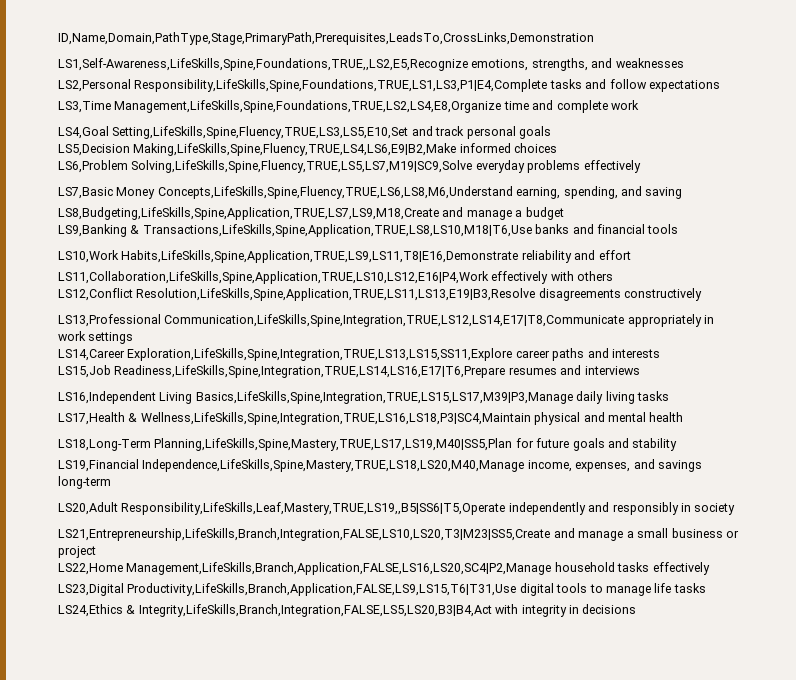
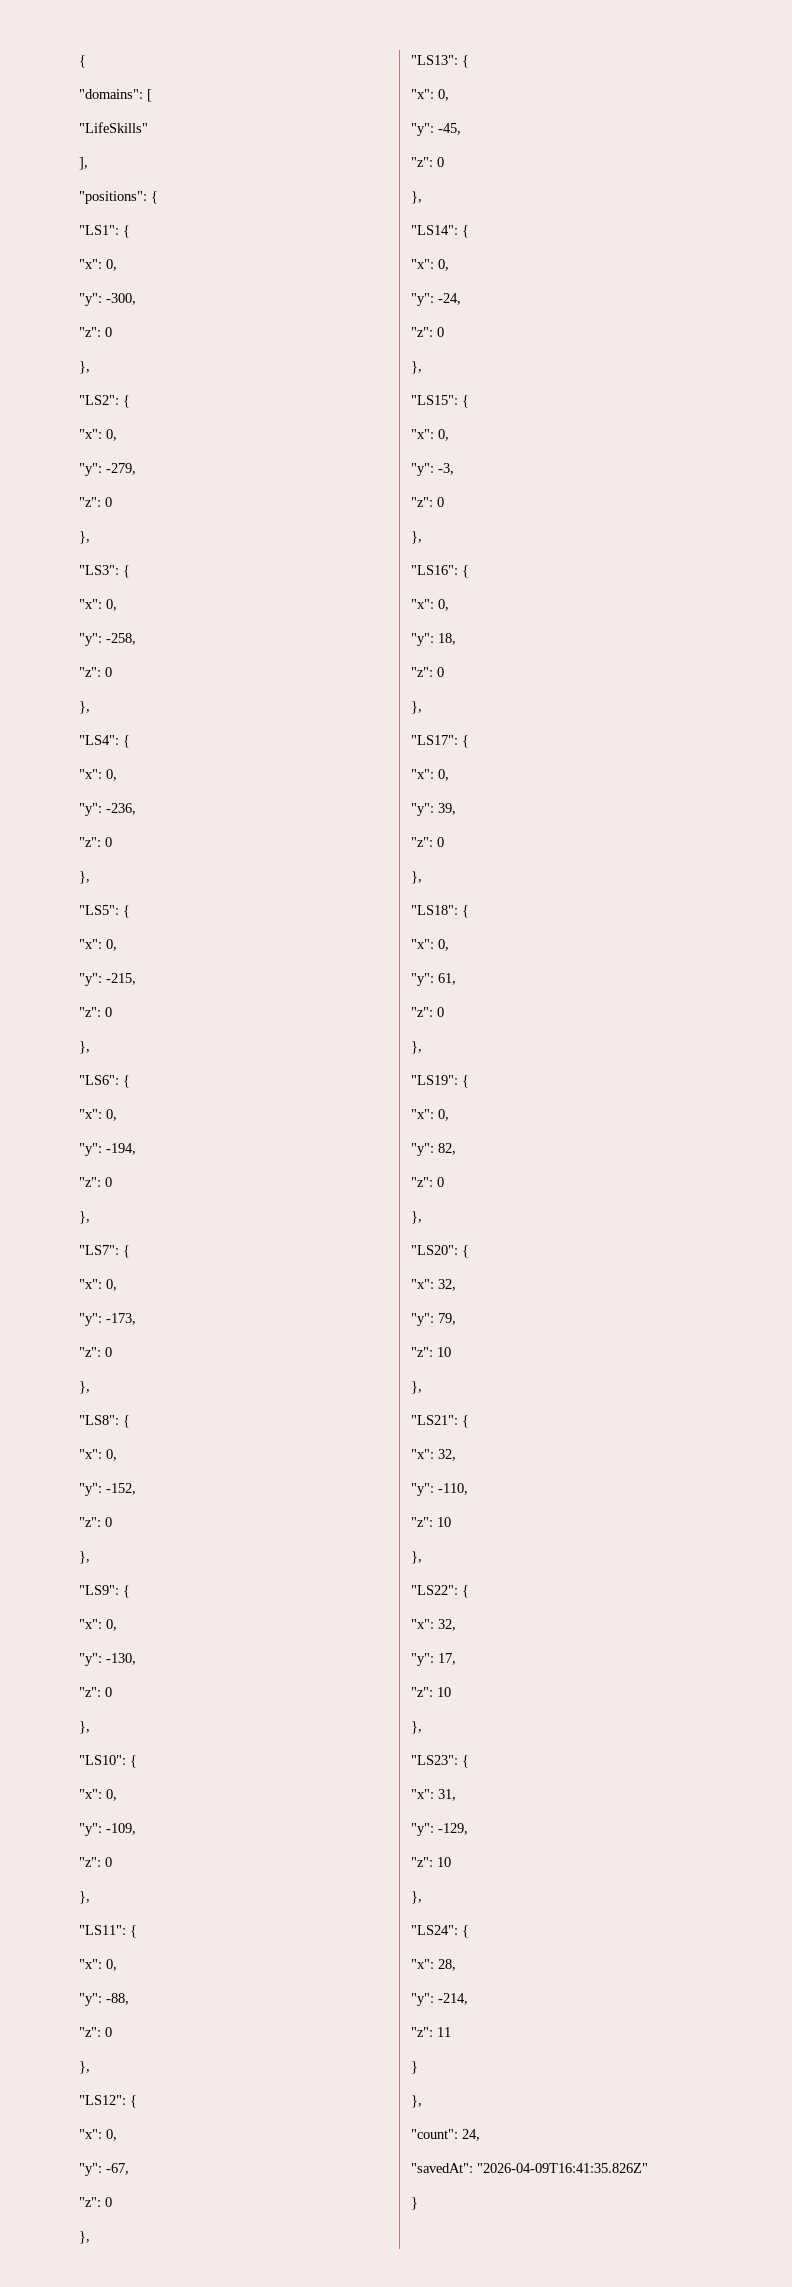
[58,32,594,45] [58,58,684,71] [58,79,720,92] [58,100,639,113] [58,126,551,139] [58,143,558,156] [58,160,641,173] [58,186,683,199] [58,207,564,220] [58,224,679,237] [58,250,631,263] [58,271,614,284] [58,288,703,301] [58,314,715,327] [58,331,134,344] [58,348,660,361] [58,365,640,378] [58,391,669,404] [58,412,684,425] [58,438,678,451] [58,459,702,472] [58,476,111,489] [58,502,736,515] [58,528,739,541] [58,546,96,558] [58,562,710,575] [58,583,706,596] [58,604,637,617] ID,Name,Domain,PathType,Stage,PrimaryPath,Prerequisites,LeadsTo,CrossLinks,Demonstration // LS1,Self-Awareness,LifeSkills,Spine,Foundations,TRUE,,LS2,E5,Recognize emotions, strengths, and weaknesses // LS2,Personal Responsibility,LifeSkills,Spine,Foundations,TRUE,LS1,LS3,P1|E4,Complete tasks and follow expectations // LS3,Time Management,LifeSkills,Spine,Foundations,TRUE,LS2,LS4,E8,Organize time and complete work // LS4,Goal Setting,LifeSkills,Spine,Fluency,TRUE,LS3,LS5,E10,Set and track personal goals // LS5,Decision Making,LifeSkills,Spine,Fluency,TRUE,LS4,LS6,E9|B2,Make informed choices // LS6,Problem Solving,LifeSkills,Spine,Fluency,TRUE,LS5,LS7,M19|SC9,Solve everyday problems effectively // LS7,Basic Money Concepts,LifeSkills,Spine,Fluency,TRUE,LS6,LS8,M6,Understand earning, spending, and saving // LS8,Budgeting,LifeSkills,Spine,Application,TRUE,LS7,LS9,M18,Create and manage a budget // LS9,Banking & Transactions,LifeSkills,Spine,Application,TRUE,LS8,LS10,M18|T6,Use banks and financial tools // LS10,Work Habits,LifeSkills,Spine,Application,TRUE,LS9,LS11,T8|E16,Demonstrate reliability and effort // LS11,Collaboration,LifeSkills,Spine,Application,TRUE,LS10,LS12,E16|P4,Work effectively with others // LS12,Conflict Resolution,LifeSkills,Spine,Application,TRUE,LS11,LS13,E19|B3,Resolve disagreements constructively // LS13,Professional Communication,LifeSkills,Spine,Integration,TRUE,LS12,LS14,E17|T8,Communicate appropriately in work settings // LS14,Career Exploration,LifeSkills,Spine,Integration,TRUE,LS13,LS15,SS11,Explore career paths and interests // LS15,Job Readiness,LifeSkills,Spine,Integration,TRUE,LS14,LS16,E17|T6,Prepare resumes and interviews // LS16,Independent Living Basics,LifeSkills,Spine,Integration,TRUE,LS15,LS17,M39|P3,Manage daily living tasks // LS17,Health & Wellness,LifeSkills,Spine,Integration,TRUE,LS16,LS18,P3|SC4,Maintain physical and mental health // LS18,Long-Term Planning,LifeSkills,Spine,Mastery,TRUE,LS17,LS19,M40|SS5,Plan for future goals and stability // LS19,Financial Independence,LifeSkills,Spine,Mastery,TRUE,LS18,LS20,M40,Manage income, expenses, and savings long-term // LS20,Adult Responsibility,LifeSkills,Leaf,Mastery,TRUE,LS19,,B5|SS6|T5,Operate independently and responsibly in society // LS21,Entrepreneurship,LifeSkills,Branch,Integration,FALSE,LS10,LS20,T3|M23|SS5,Create and manage a small business or project // LS22,Home Management,LifeSkills,Branch,Application,FALSE,LS16,LS20,SC4|P2,Manage household tasks effectively // LS23,Digital Productivity,LifeSkills,Branch,Application,FALSE,LS9,LS15,T6|T31,Use digital tools to manage life tasks // LS24,Ethics & Integrity,LifeSkills,Branch,Integration,FALSE,LS5,LS20,B3|B4,Act with integrity in decisions -> [79,55,86,68] [79,89,152,102] [79,122,148,133] [79,157,88,170] [79,191,158,204] [79,225,130,238] [79,259,117,271] [79,293,136,306] [79,327,112,337] [79,361,90,374] [79,395,130,408] [79,429,117,441] [79,463,136,476] [79,497,112,507] [79,531,90,544] [79,565,130,578] [79,599,117,611] [79,633,136,646] [79,667,112,677] [79,701,90,714] [79,735,130,748] [79,769,117,781] [79,803,136,816] [79,837,112,847] [79,871,90,884] [79,905,130,918] [79,939,117,951] [79,973,136,986] [79,1007,112,1017] [79,1041,90,1054] [79,1075,130,1088] [79,1109,117,1121] [79,1143,136,1156] [79,1177,112,1187] [79,1211,90,1224] [79,1245,130,1258] [79,1279,117,1291] [79,1313,136,1326] [79,1347,112,1357] [79,1381,90,1394] [79,1415,130,1428] [79,1449,117,1461] [79,1483,136,1496] [79,1517,112,1527] [79,1551,90,1564] [79,1585,130,1598] [79,1619,117,1631] [79,1653,136,1666] [79,1687,112,1697] [79,1721,90,1734] [79,1755,137,1768] [79,1789,117,1801] [79,1823,136,1836] [79,1857,112,1867] [79,1891,90,1904] [79,1925,137,1938] [79,1959,117,1971] [79,1993,129,2006] [79,2027,112,2037] [79,2061,90,2074] [79,2095,137,2108] [79,2129,117,2141] [79,2163,129,2176] [79,2197,112,2207] [79,2231,90,2244] [411,55,469,68] [411,89,449,101] [411,123,461,136] [411,157,444,167] [411,191,422,204] [411,225,469,238] [411,259,449,271] [411,293,461,306] [411,327,444,337] [411,361,422,374] [411,395,469,408] [411,429,449,441] [411,463,454,476] [411,497,444,507] [411,531,422,544] [411,565,469,578] [411,599,449,611] [411,633,456,646] [411,667,444,677] [411,701,422,714] [411,735,469,748] [411,769,449,781] [411,803,456,816] [411,837,444,847] [411,871,422,884] [411,905,469,918] [411,939,449,951] [411,973,456,986] [411,1007,444,1017] [411,1041,422,1054] [411,1075,469,1088] [411,1109,449,1121] [411,1143,456,1156] [411,1177,444,1187] [411,1211,422,1224] [411,1245,469,1258] [411,1279,456,1291] [411,1313,456,1326] [411,1347,451,1357] [411,1381,422,1394] [411,1415,469,1428] [411,1449,456,1461] [411,1483,468,1496] [411,1517,451,1527] [411,1551,422,1564] [411,1585,469,1598] [411,1619,456,1631] [411,1653,456,1666] [411,1687,451,1697] [411,1721,422,1734] [411,1755,469,1768] [411,1789,456,1801] [411,1823,468,1836] [411,1857,451,1867] [411,1891,422,1904] [411,1925,469,1938] [411,1959,456,1971] [411,1993,468,2006] [411,2027,451,2037] [411,2061,418,2074] [411,2095,422,2108] [411,2129,480,2141] [411,2163,648,2173] [411,2197,418,2210] { // "domains": [ // "LifeSkills" // ], // "positions": { // "LS1": { // "x": 0, // "y": -300, // "z": 0 // }, // "LS2": { // "x": 0, // "y": -279, // "z": 0 // }, // "LS3": { // "x": 0, // "y": -258, // "z": 0 // }, // "LS4": { // "x": 0, // "y": -236, // "z": 0 // }, // "LS5": { // "x": 0, // "y": -215, // "z": 0 // }, // "LS6": { // "x": 0, // "y": -194, // "z": 0 // }, // "LS7": { // "x": 0, // "y": -173, // "z": 0 // }, // "LS8": { // "x": 0, // "y": -152, // "z": 0 // }, // "LS9": { // "x": 0, // "y": -130, // "z": 0 // }, // "LS10": { // "x": 0, // "y": -109, // "z": 0 // }, // "LS11": { // "x": 0, // "y": -88, // "z": 0 // }, // "LS12": { // "x": 0, // "y": -67, // "z": 0 // }, // "LS13": { // "x": 0, // "y": -45, // "z": 0 // }, // "LS14": { // "x": 0, // "y": -24, // "z": 0 // }, // "LS15": { // "x": 0, // "y": -3, // "z": 0 // }, // "LS16": { // "x": 0, // "y": 18, // "z": 0 // }, // "LS17": { // "x": 0, // "y": 39, // "z": 0 // }, // "LS18": { // "x": 0, // "y": 61, // "z": 0 // }, // "LS19": { // "x": 0, // "y": 82, // "z": 0 // }, // "LS20": { // "x": 32, // "y": 79, // "z": 10 // }, // "LS21": { // "x": 32, // "y": -110, // "z": 10 // }, // "LS22": { // "x": 32, // "y": 17, // "z": 10 // }, // "LS23": { // "x": 31, // "y": -129, // "z": 10 // }, // "LS24": { // "x": 28, // "y": -214, // "z": 11 // } // }, // "count": 24, // "savedAt": "2026-04-09T16:41:35.826Z" // }

